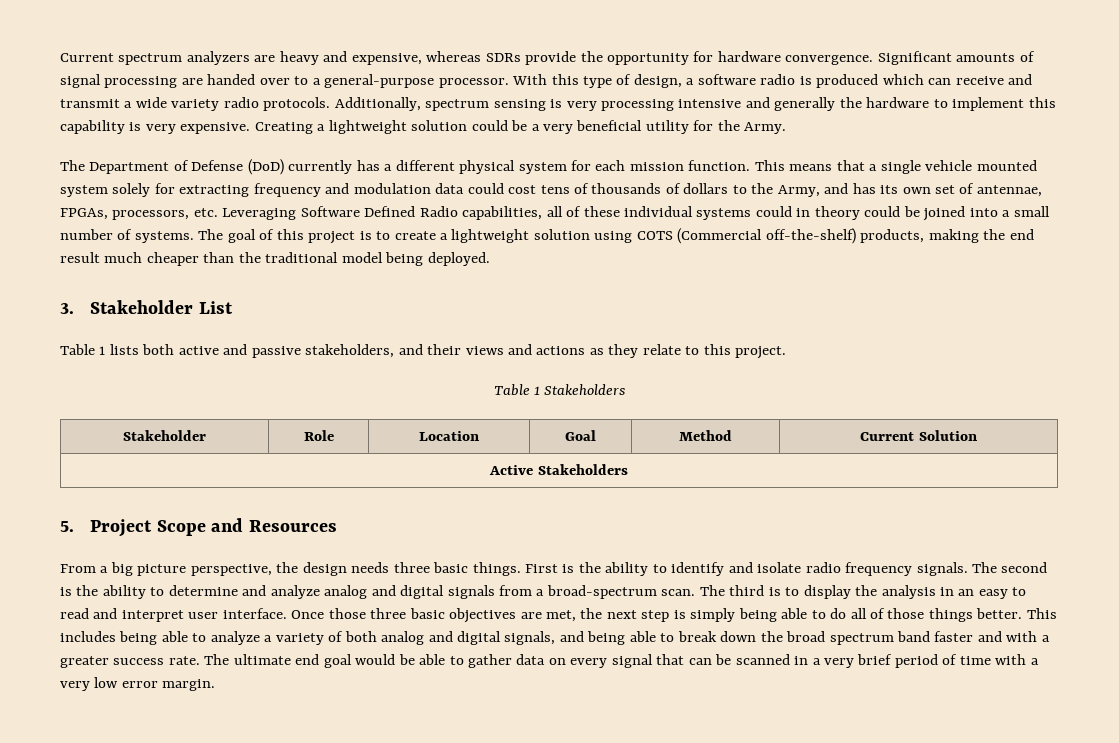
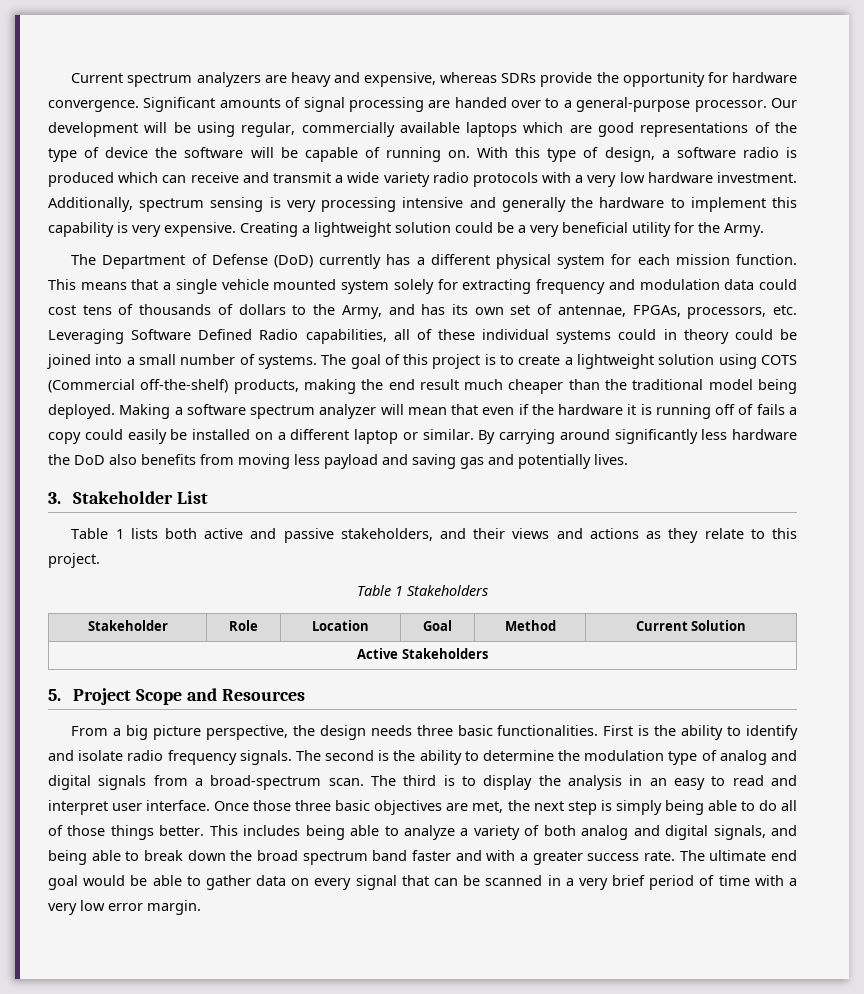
(509, 83) none -> [770,98,797,108] [48,122,797,137] [48,147,471,162] Our development will be using regular, commercially available laptops which are good representations of the type of device the software will be capable of running on.
[263,97,331,111] protocols. -> [472,172,797,187] protocols with a very low hardware investment.
(490, 259) none -> [119,404,798,419] [48,429,797,444] [48,454,628,469] Making a software spectrum analyzer will mean that even if the hardware it is running off of fails a copy could easily be installed on a different laptop or similar. By carrying around significantly less hardware the DoD also benefits from moving less payload and saving gas and potentially lives.
[472,562,521,576] things. -> [497,725,599,736] functionalities.
[242,585,320,599] and analyze -> [558,750,717,765] the modulation type of

